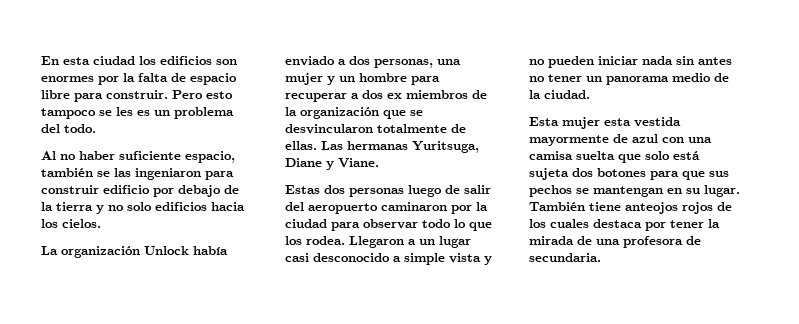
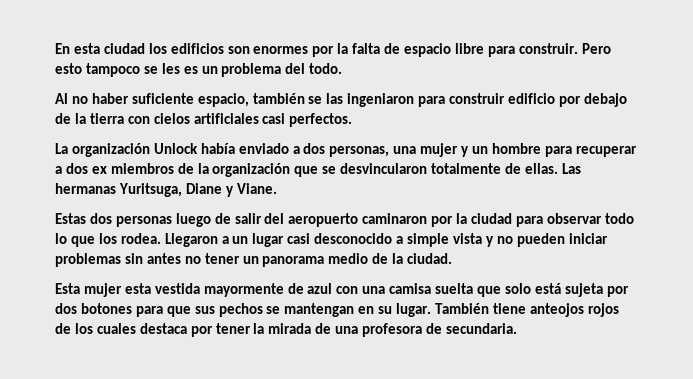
[96,202,245,214] [41,219,101,228] y no solo edificios hacia los cielos. -> [127,113,353,127] con cielos artificiales casi perfectos.
[642,56,673,65] nada -> [55,253,121,267] problemas
(569, 174) none -> [606,286,629,297] por

